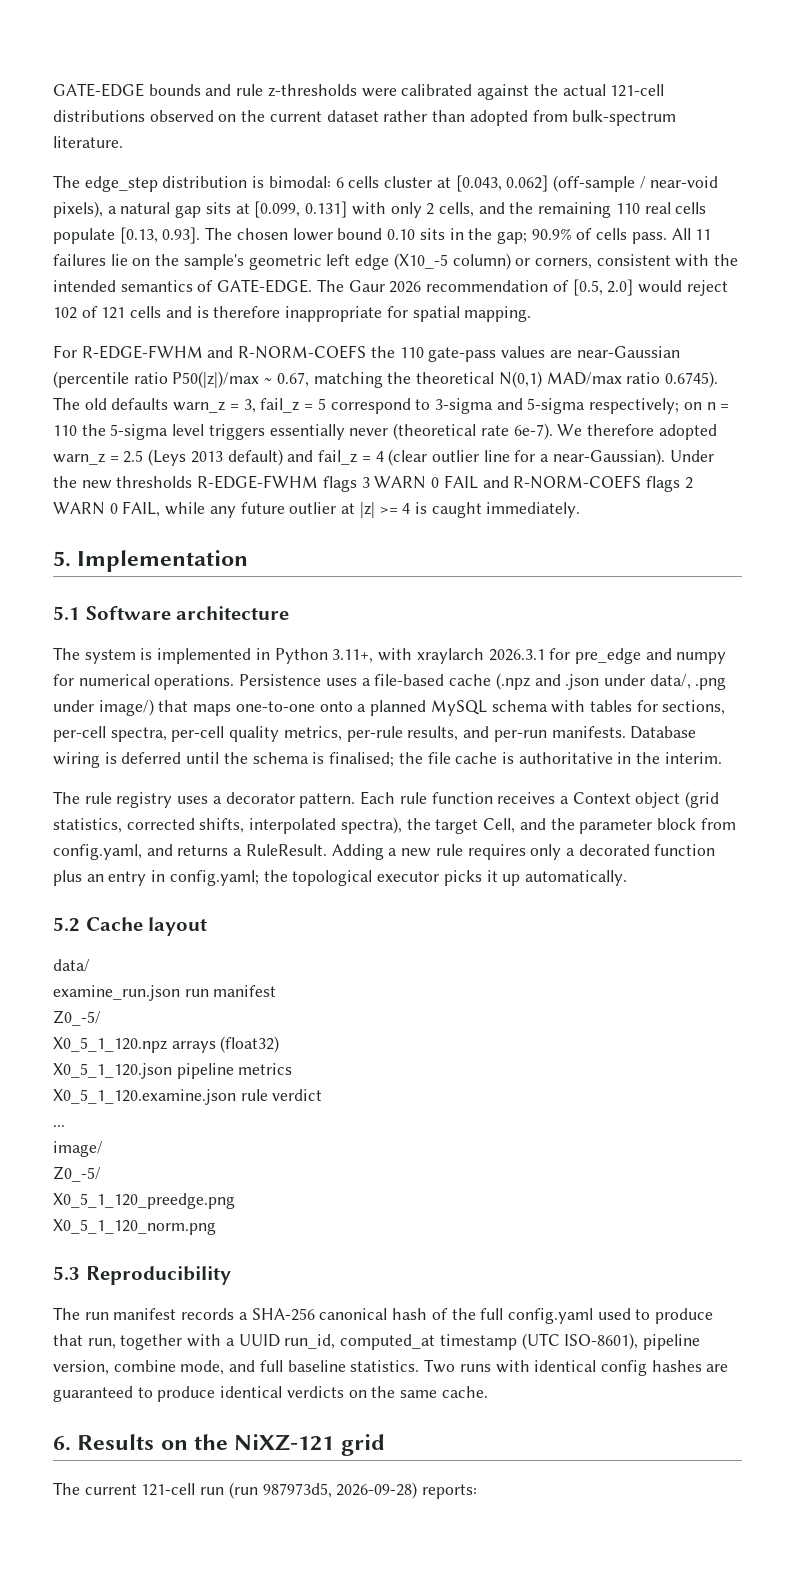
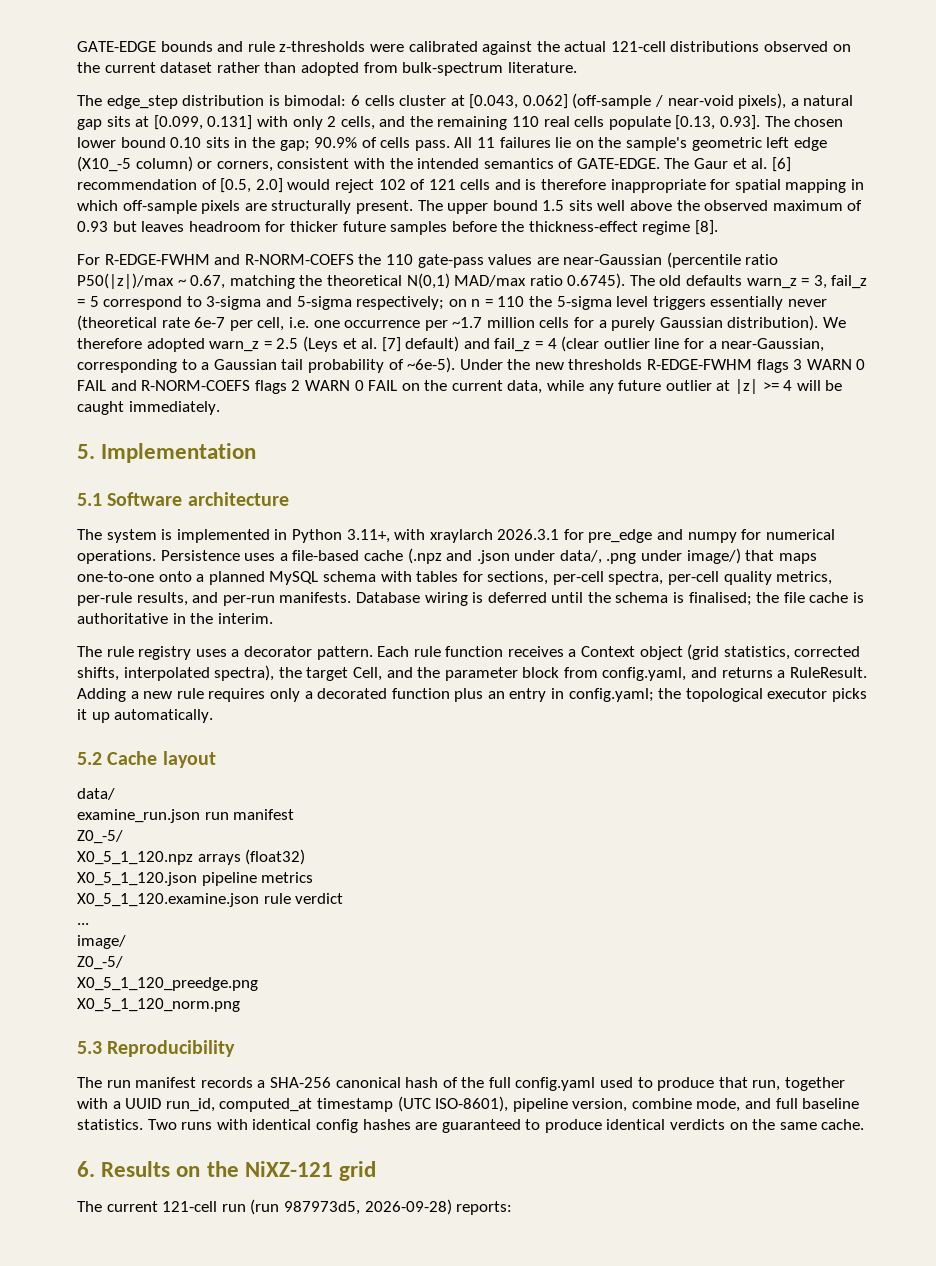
[389,281,422,293] 2026 -> [732,157,791,172] et al. [6]
[464,306,532,322] mapping. -> [785,179,865,193] [77,200,863,214] [77,220,719,235] mapping in which off-sample pixels are structurally present. The upper bound 1.5 sits well above the observed maximum of 0.93 but leaves headroom for thicker future samples before the thickness-effect regime [8].
[513,423,553,440] 6e-7). -> [194,315,819,331] 6e-7 per cell, i.e. one occurrence per ~1.7 million cells for a purely Gaussian distribution).
[190,451,223,463] 2013 -> [342,337,401,352] et al. [7]
[552,449,665,466] near-Gaussian). -> [721,338,825,352] [77,357,456,373] near-Gaussian, corresponding to a Gaussian tail probability of ~6e-5).
[122,501,161,517] FAIL, -> [368,380,543,394] FAIL on the current data,
[414,502,427,514] is -> [796,380,843,391] will be

